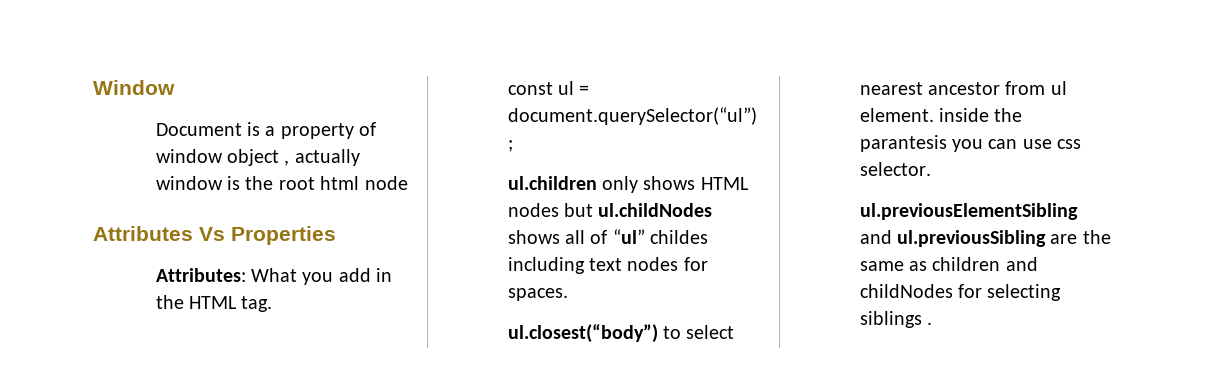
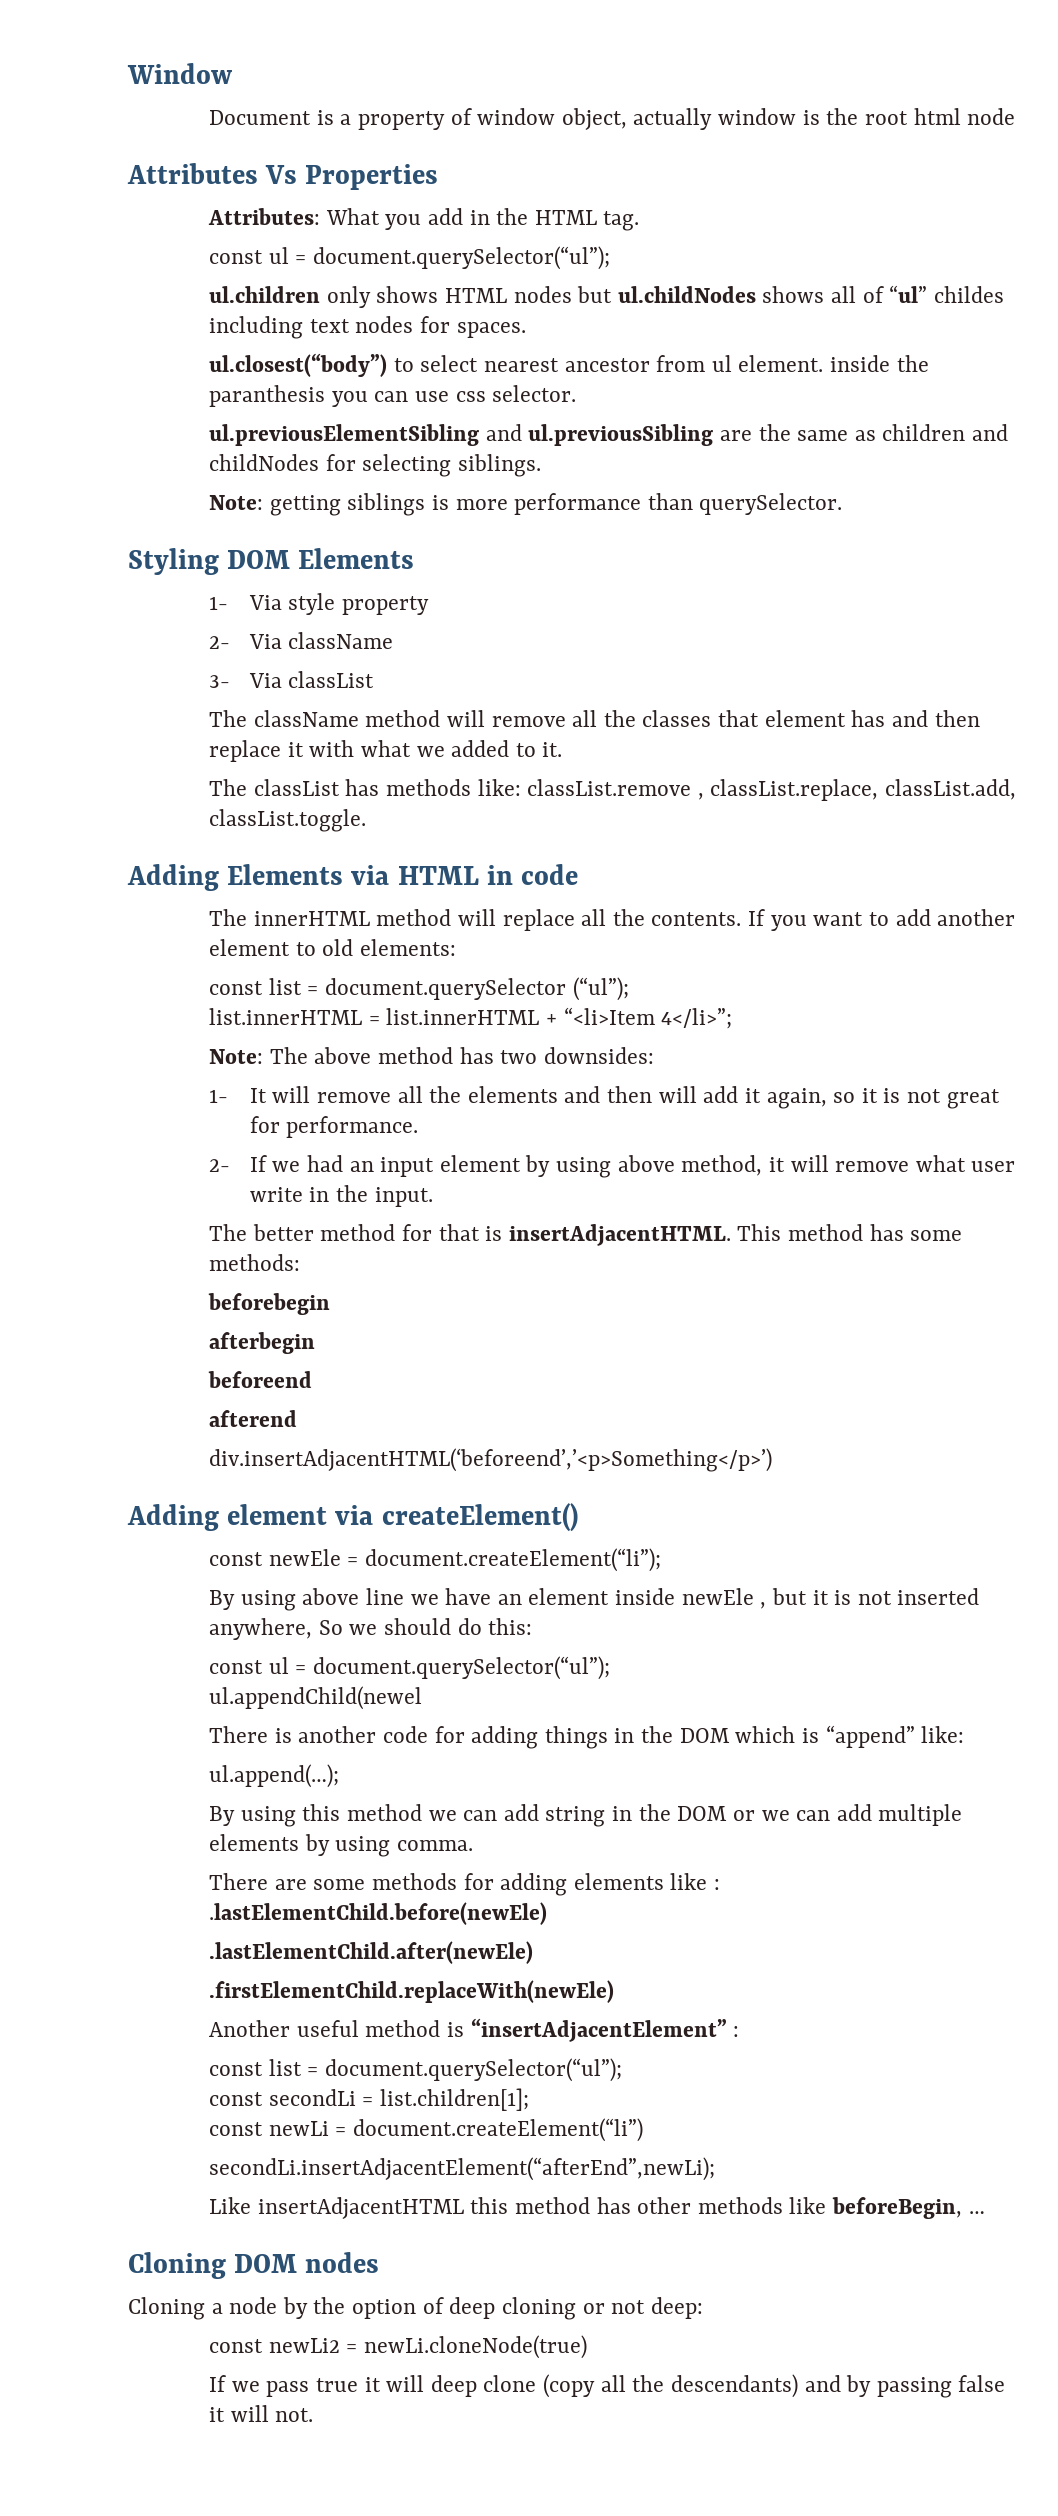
[226,149,290,166] object , -> [561,108,627,130] object,
[859,135,947,152] parantesis -> [209,385,326,407] paranthesis
[859,311,932,328] siblings . -> [458,454,542,477] [209,493,843,516] [128,548,415,575] [209,593,429,615] [209,632,394,649] [209,671,375,688] [209,710,980,727] [209,740,563,762] [209,779,1017,801] [209,809,367,832] [127,864,579,891] [209,909,1016,931] [209,939,457,956] [209,977,629,1001] [209,1007,733,1029] [209,1047,654,1064] [209,1086,1000,1109] [249,1116,419,1138] [209,1155,1016,1178] [249,1185,433,1207] [209,1224,963,1246] [209,1254,301,1271] [208,1293,331,1315] [209,1332,316,1354] [208,1371,313,1388] [209,1410,298,1427] [209,1448,773,1472] [127,1503,578,1532] [209,1548,662,1572] [209,1588,980,1611] [209,1618,533,1640] [209,1656,611,1680] [209,1686,423,1710] [209,1725,965,1749] [209,1764,340,1788] [209,1804,963,1827] [209,1834,474,1857] [209,1873,721,1896] [209,1902,548,1925] [209,1941,534,1964] [209,1980,615,2003] [209,2018,740,2042] [209,2058,623,2082] [209,2088,530,2111] [209,2118,644,2142] [209,2157,716,2181] [209,2197,985,2219] [128,2252,380,2279] [128,2297,703,2320] [209,2335,588,2359] [209,2374,1006,2398] [209,2405,314,2422] siblings. // Note: getting siblings is more performance than querySelector. // Styling DOM Elements // 1- Via style property // 2- Via className // 3- Via classList // The className method will remove all the classes that element has and then replace it with what we added to it. // The classList has methods like: classList.remove , classList.replace, classList.add, classList.toggle. // Adding Elements via HTML in code // The innerHTML method will replace all the contents. If you want to add another element to old elements: // const list = document.querySelector (“ul”); // list.innerHTML = list.innerHTML + “<li>Item 4</li>”; // Note: The above method has two downsides: // 1- It will remove all the elements and then will add it again, so it is not great for performance. // 2- If we had an input element by using above method, it will remove what user write in the input. // The better method for that is insertAdjacentHTML. This method has some methods: // beforebegin // afterbegin // beforeend // afterend // div.insertAdjacentHTML(‘beforeend’,’<p>Something</p>’) // Adding element via createElement() // const newEle = document.createElement(“li”); // By using above line we have an element inside newEle , but it is not inserted anywhere, So we should do this: // const ul = document.querySelector(“ul”); // ul.appendChild(newel // There is another code for adding things in the DOM which is “append” like: // ul.append(…); // By using this method we can add string in the DOM or we can add multiple elements by using comma. // There are some methods for adding elements like : .lastElementChild.before(newEle) // .lastElementChild.after(newEle) // .firstElementChild.replaceWith(newEle) // Another useful method is “insertAdjacentElement” : // const list = document.querySelector(“ul”); // const secondLi = list.children[1]; // const newLi = document.createElement(“li”) // secondLi.insertAdjacentElement(“afterEnd”,newLi); // Like insertAdjacentHTML this method has other methods like beforeBegin, … // Cloning DOM nodes // Cloning a node by the option of deep cloning or not deep: // const newLi2 = newLi.cloneNode(true) // If we pass true it will deep clone (copy all the descendants) and by passing false it will not.

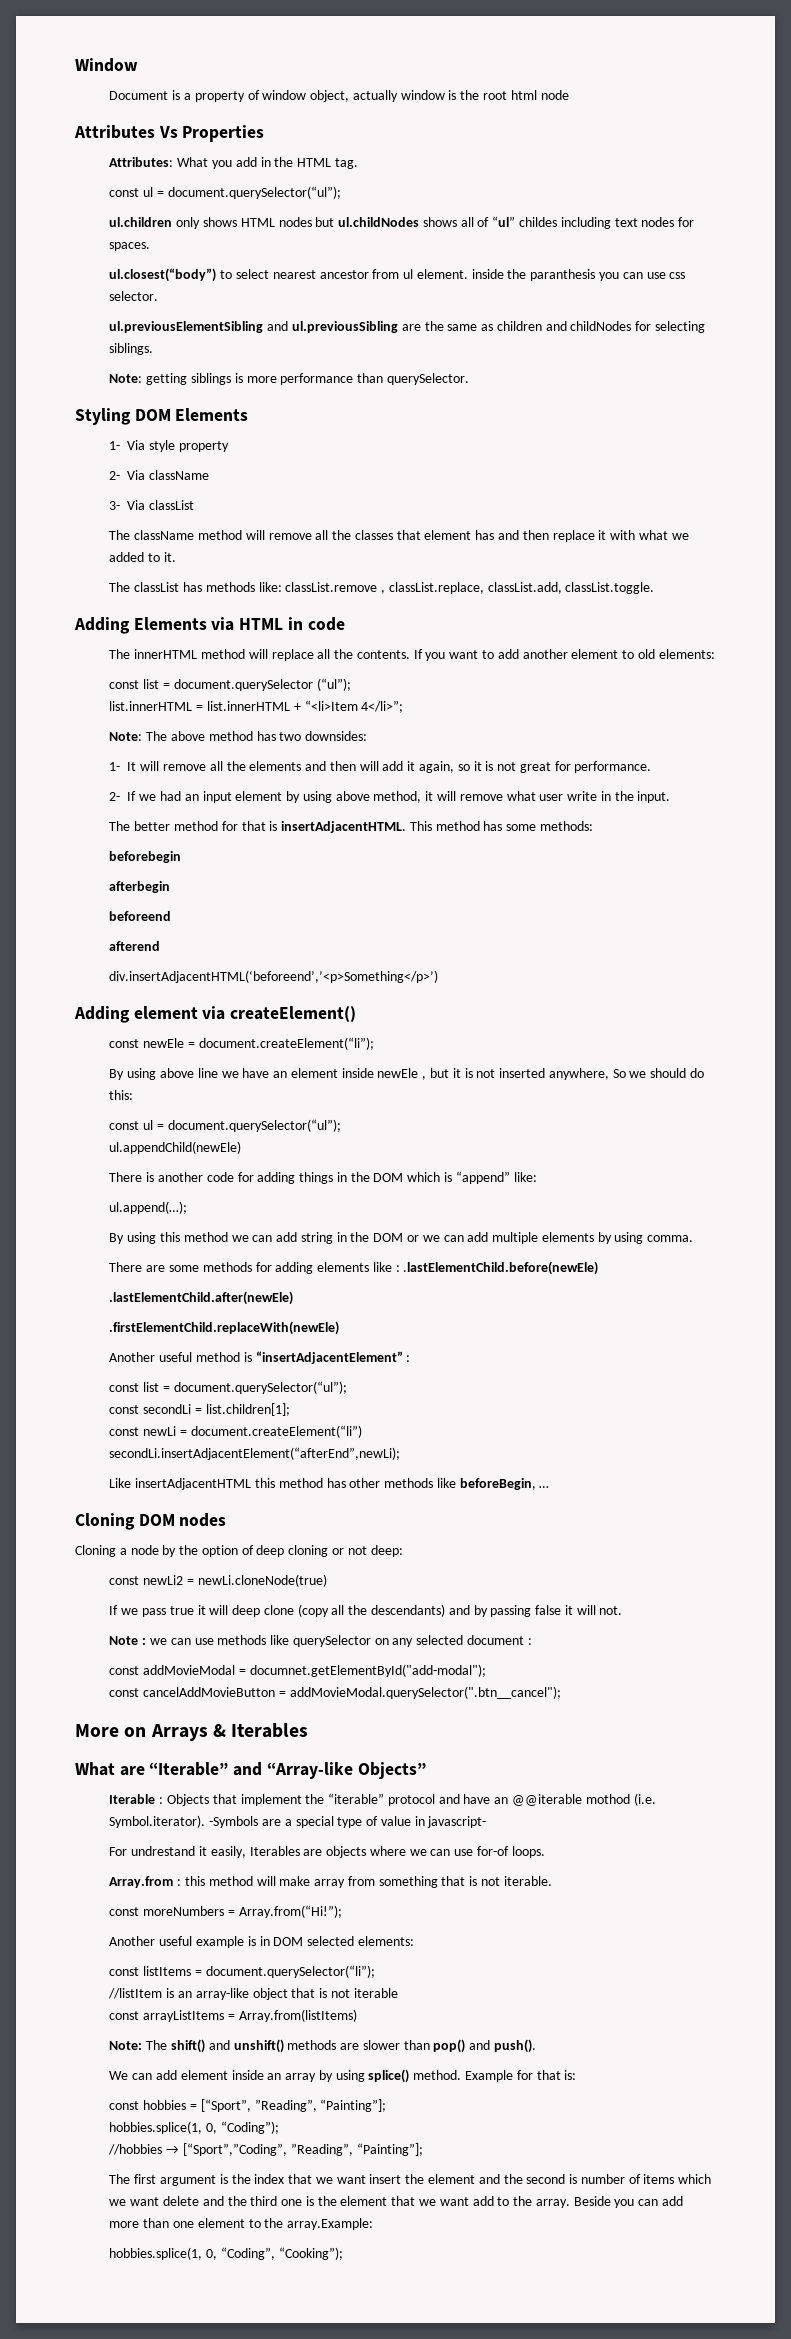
[209,1686,423,1710] ul.appendChild(newel -> [109,1141,242,1154] ul.appendChild(newEle)
(314, 2415) none -> [109,1635,532,1647] [109,1664,486,1677] [109,1686,561,1699] [75,1723,309,1741] [75,1762,426,1779] [109,1793,656,1806] [109,1815,487,1828] [109,1846,545,1858] [109,1876,552,1888] [109,1905,342,1918] [109,1936,414,1948] [109,1965,375,1978] [108,1988,398,2000] [109,2009,357,2022] [109,2039,537,2053] [109,2069,577,2083] [109,2099,387,2112] [109,2121,280,2134] [108,2143,423,2156] [109,2174,712,2186] [109,2196,684,2208] [109,2218,374,2230] [109,2247,343,2260] // Note : we can use methods like querySelector on any selected document : // const addMovieModal = documnet.getElementById("add-modal"); // const cancelAddMovieButton = addMovieModal.querySelector(".btn__cancel"); // More on Arrays & Iterables // What are “Iterable” and “Array-like Objects” // Iterable : Objects that implement the “iterable” protocol and have an @@iterable mothod (i.e. Symbol.iterator). -Symbols are a special type of value in javascript- // For undrestand it easily, Iterables are objects where we can use for-of loops. // Array.from : this method will make array from something that is not iterable. // const moreNumbers = Array.from(“Hi!”); // Another useful example is in DOM selected elements: // const listItems = document.querySelector(“li”); // //listItem is an array-like object that is not iterable // const arrayListItems = Array.from(listItems) // Note: The shift() and unshift() methods are slower than pop() and push(). // We can add element inside an array by using splice() method. Example for that is: // const hobbies = [“Sport”, ”Reading”, “Painting”]; // hobbies.splice(1, 0, “Coding”); // //hobbies → [“Sport”,”Coding”, ”Reading”, “Painting”]; // The first argument is the index that we want insert the element and the second is number of items which we want delete and the third one is the element that we want add to the array. Beside you can add more than one element to the array.Example: // hobbies.splice(1, 0, “Coding”, “Cooking”);

